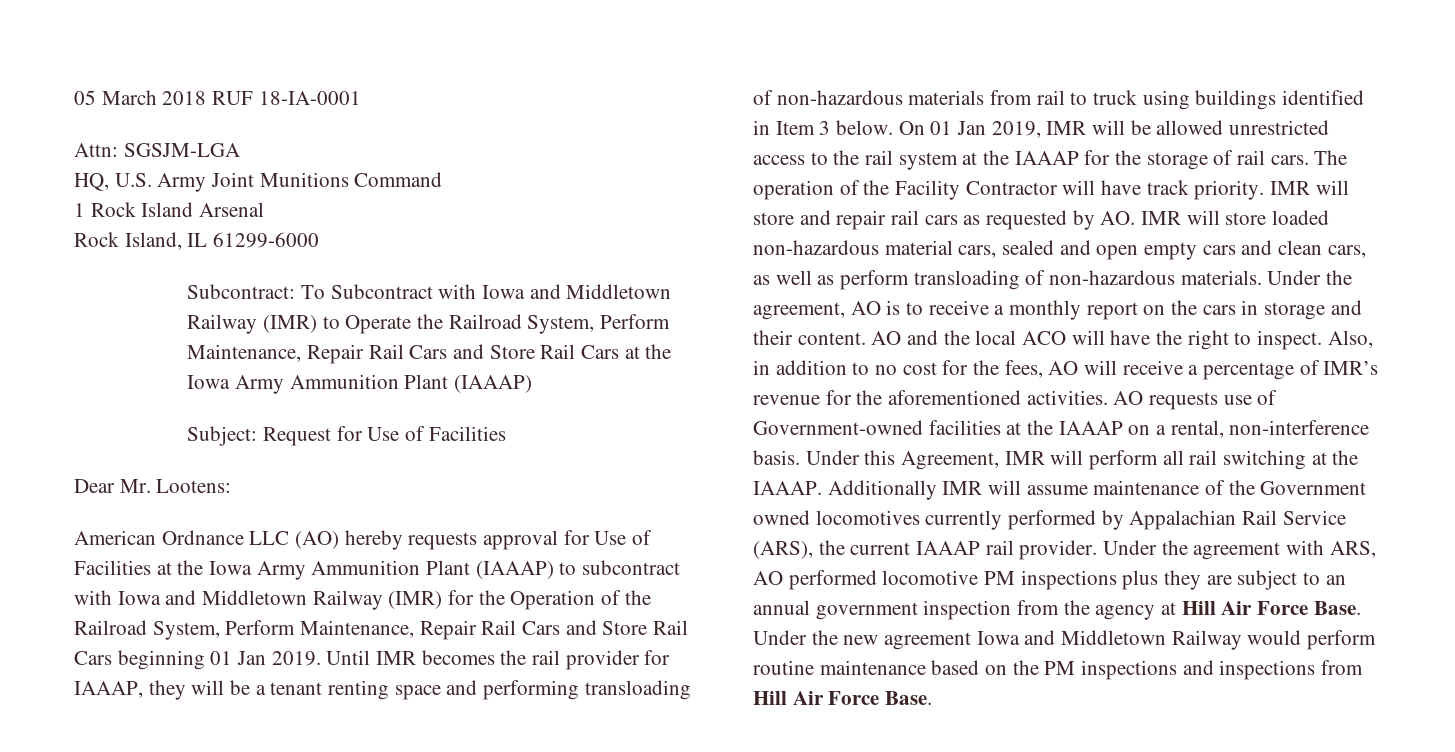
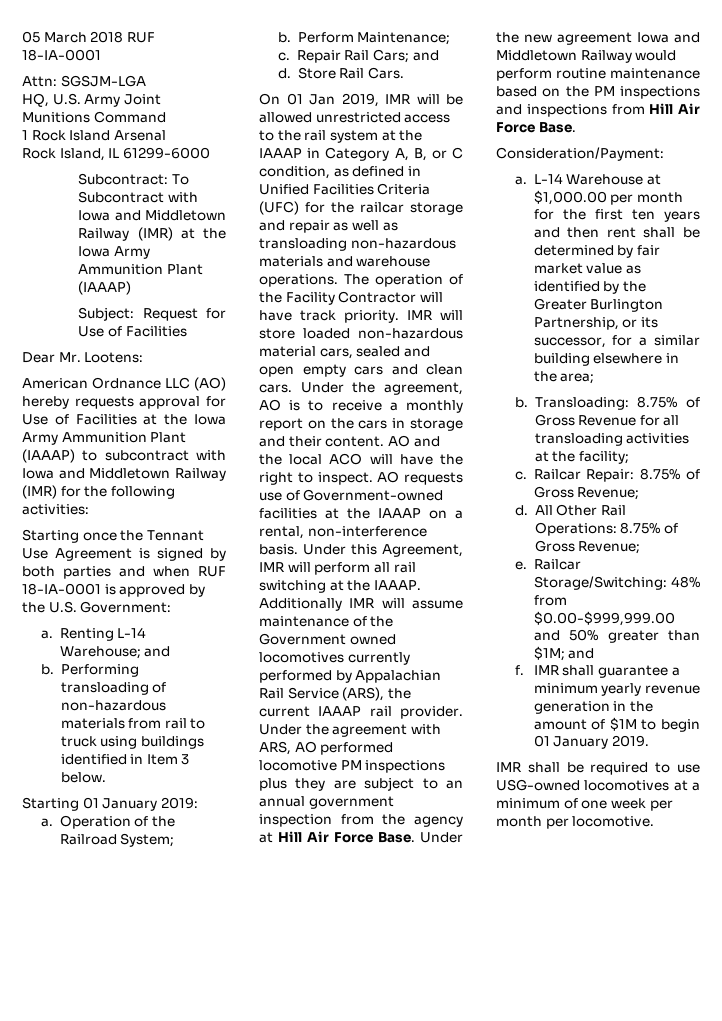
[322,314,670,334] [187,344,619,364] to Operate the Railroad System, Perform Maintenance, Repair Rail Cars and Store Rail Cars -> (173, 234) none
[510,590,651,610] [74,620,689,640] [74,650,671,670] [74,680,580,700] Operation of the Railroad System, Perform Maintenance, Repair Rail Cars and Store Rail Cars beginning 01 Jan 2019. Until IMR becomes the rail provider for IAAAP, they will be a tenant renting space and performing -> [110,486,175,499] [22,504,89,515] [22,529,204,543] [22,548,226,561] [22,566,226,579] [22,583,205,597] [22,601,172,613] [40,627,147,641] [59,646,171,659] [40,664,139,677] following activities: // Starting once the Tennant Use Agreement is signed by both parties and when RUF 18-IA-0001 is approved by the U.S. Government: // a. Renting L-14 Warehouse; and // b. Performing
(894, 127) none -> [22,797,198,811] [40,815,175,829] [59,833,175,847] [277,32,451,45] [277,49,439,63] [277,67,404,79] // Starting 01 January 2019: // a. Operation of the Railroad System; // b. Perform Maintenance; // c. Repair Rail Cars; and // d. Store Rail Cars. //
[1084,150,1309,170] for the storage of rail cars. -> [307,147,463,161] [259,166,421,179] [259,183,431,195] [259,201,463,215] [259,220,398,233] [259,238,456,251] [259,256,431,267] [259,274,338,287] in Category A, B, or C condition, as defined in Unified Facilities Criteria (UFC) for the railcar storage and repair as well as transloading non-hazardous materials and warehouse operations.
[799,210,1267,230] and repair rail cars as requested by AO. IMR will store -> (295, 333) none
[1327,245,1366,258] [753,270,1262,290] cars, as well as perform transloading of non-hazardous materials. -> [259,384,292,393] cars.
[1327,330,1373,348] [753,360,1379,380] [753,390,1108,405] Also, in addition to no cost for the fees, AO will receive a percentage of IMR’s revenue for the aforementioned activities. -> (373, 478) none
(933, 698) none -> [496,147,664,161] [514,173,661,185] [533,190,683,205] [533,209,700,222] [533,227,700,238] [533,245,660,258] [533,263,641,274] [533,281,646,294] [533,298,664,312] [533,317,658,330] [533,335,700,348] [533,353,679,366] [533,371,595,384] [514,396,700,410] [534,414,680,426] [534,433,690,446] [534,451,629,464] [514,468,700,482] [533,486,640,500] [514,504,626,516] [534,522,678,536] [534,540,641,554] [514,559,581,570] [533,576,700,590] [533,595,567,606] [533,611,675,626] [533,629,700,643] [533,646,595,661] [514,665,680,678] [533,683,700,696] [533,701,653,714] [533,717,700,732] [533,735,649,749] [496,762,700,775] [496,779,700,791] [496,798,673,811] [496,816,655,829] // Consideration/Payment: // a. L-14 Warehouse at $1,000.00 per month for the first ten years and then rent shall be determined by fair market value as identified by the Greater Burlington Partnership, or its successor, for a similar building elsewhere in the area; // b. Transloading: 8.75% of Gross Revenue for all transloading activities at the facility; // c. Railcar Repair: 8.75% of Gross Revenue; // d. All Other Rail Operations: 8.75% of Gross Revenue; // e. Railcar Storage/Switching: 48% from $0.00-$999,999.00 and 50% greater than $1M; and // f. IMR shall guarantee a minimum yearly revenue generation in the amount of $1M to begin 01 January 2019. // IMR shall be required to use USG-owned locomotives at a minimum of one week per month per locomotive.

